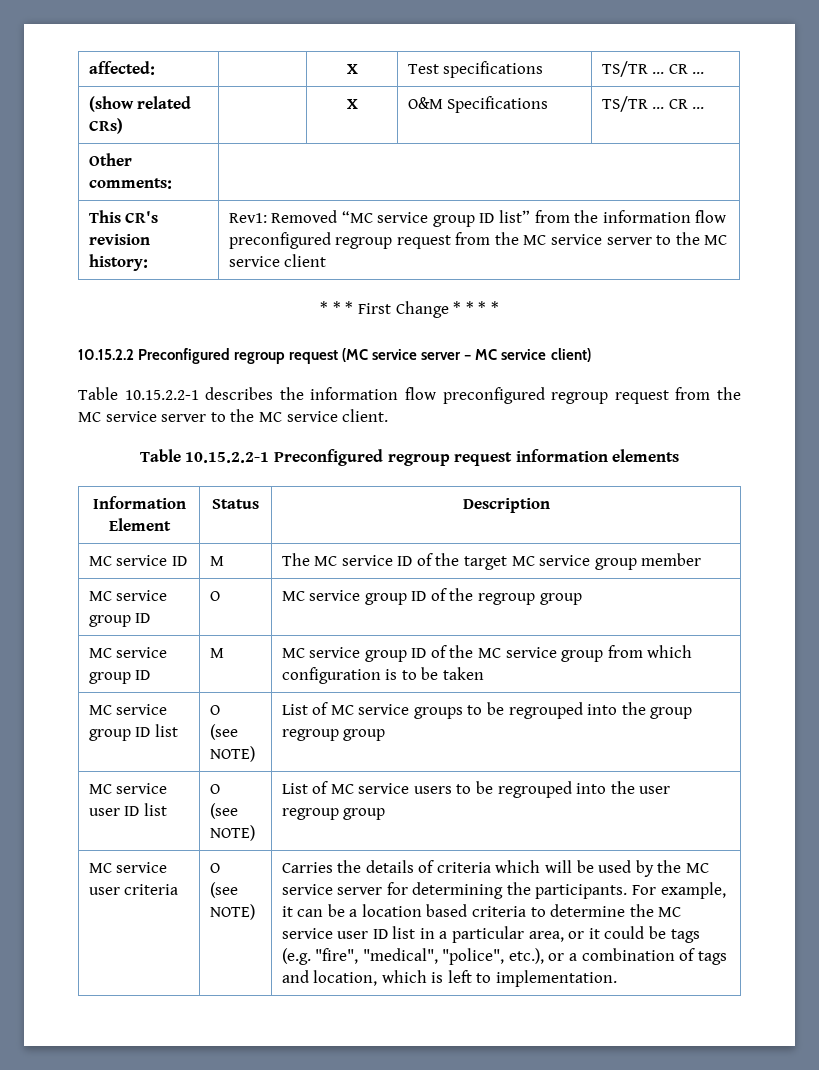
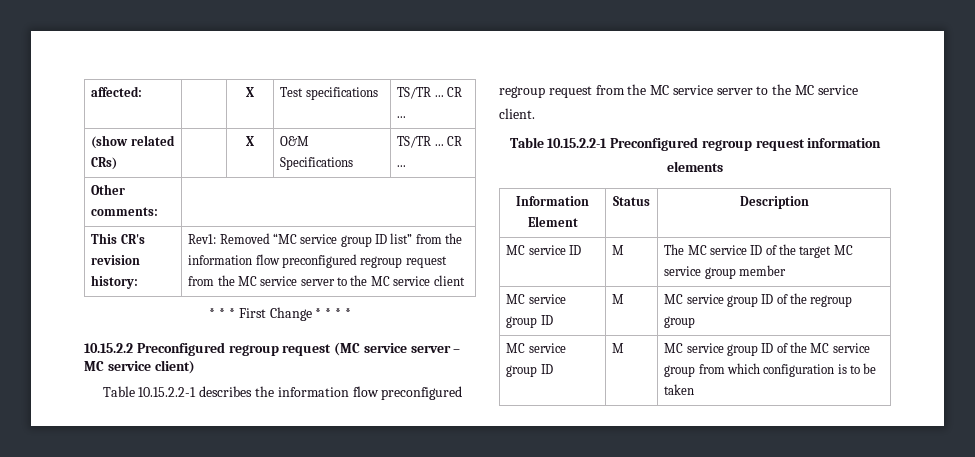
[209,591,220,601] O -> [612,294,625,304] M
[88,704,168,715] [88,724,178,741] [209,705,220,715] [209,724,238,740] [209,746,255,762] [281,702,693,719] [281,729,386,741] [88,783,168,794] [88,803,167,816] [209,784,220,794] [209,803,238,819] [209,825,255,841] [281,781,671,798] [281,808,386,820] [88,862,168,873] [88,884,179,895] [209,863,220,873] [209,882,238,898] [209,904,255,920] [281,860,710,877] [281,882,726,899] [281,904,682,917] [281,926,700,943] [281,948,727,965] [281,970,618,987] // MC service group ID list | O // (see NOTE) | List of MC service groups to be regrouped into the group regroup group // MC service user ID list | O // (see NOTE) | List of MC service users to be regrouped into the user regroup group // MC service user criteria | O // (see NOTE) | Carries the details of criteria which will be used by the MC service server for determining the participants. For example, it can be a location based criteria to determine the MC service user ID list in a particular area, or it could be tags (e.g. "fire", "medical", "police", etc.), or a combination of tags and location, which is left to implementation. -> (695, 389) none

